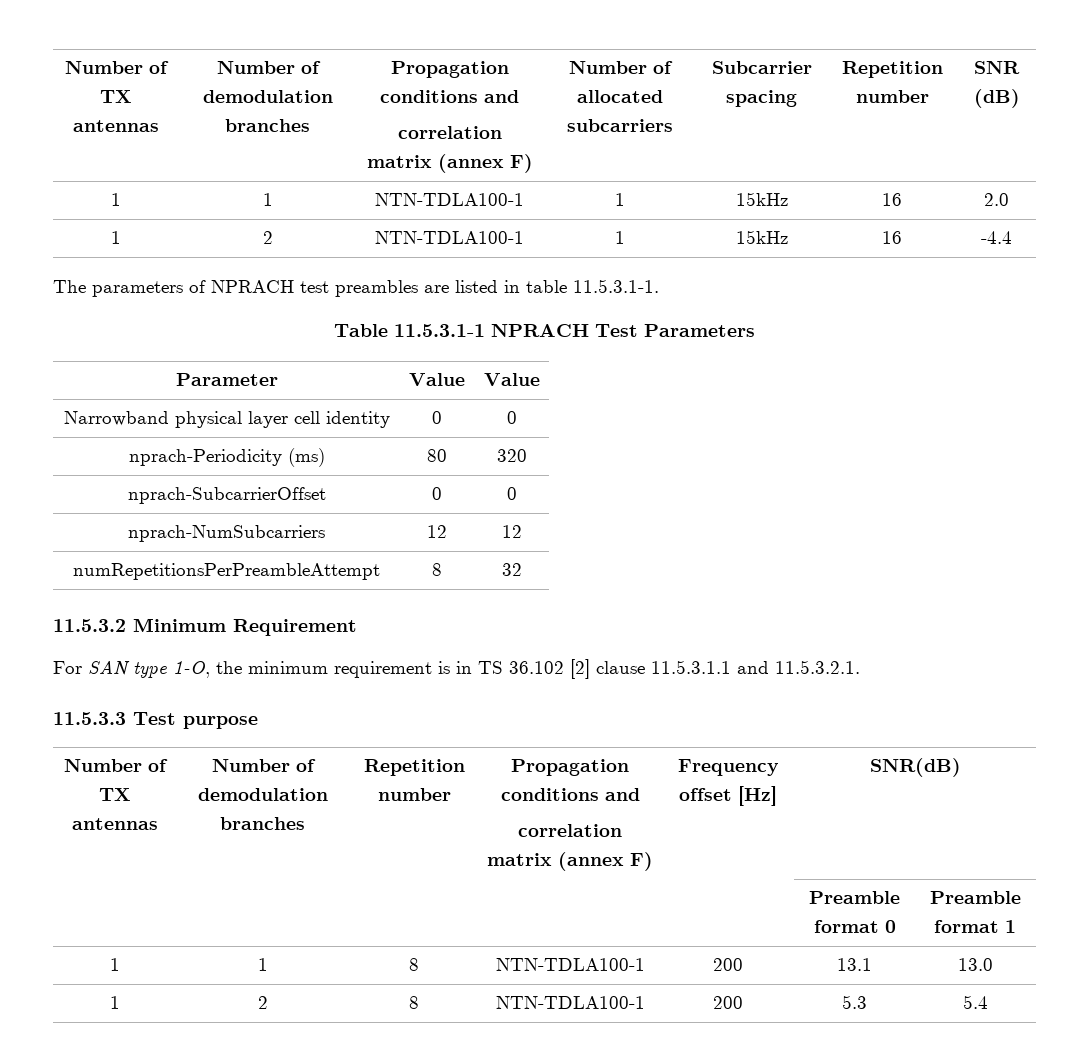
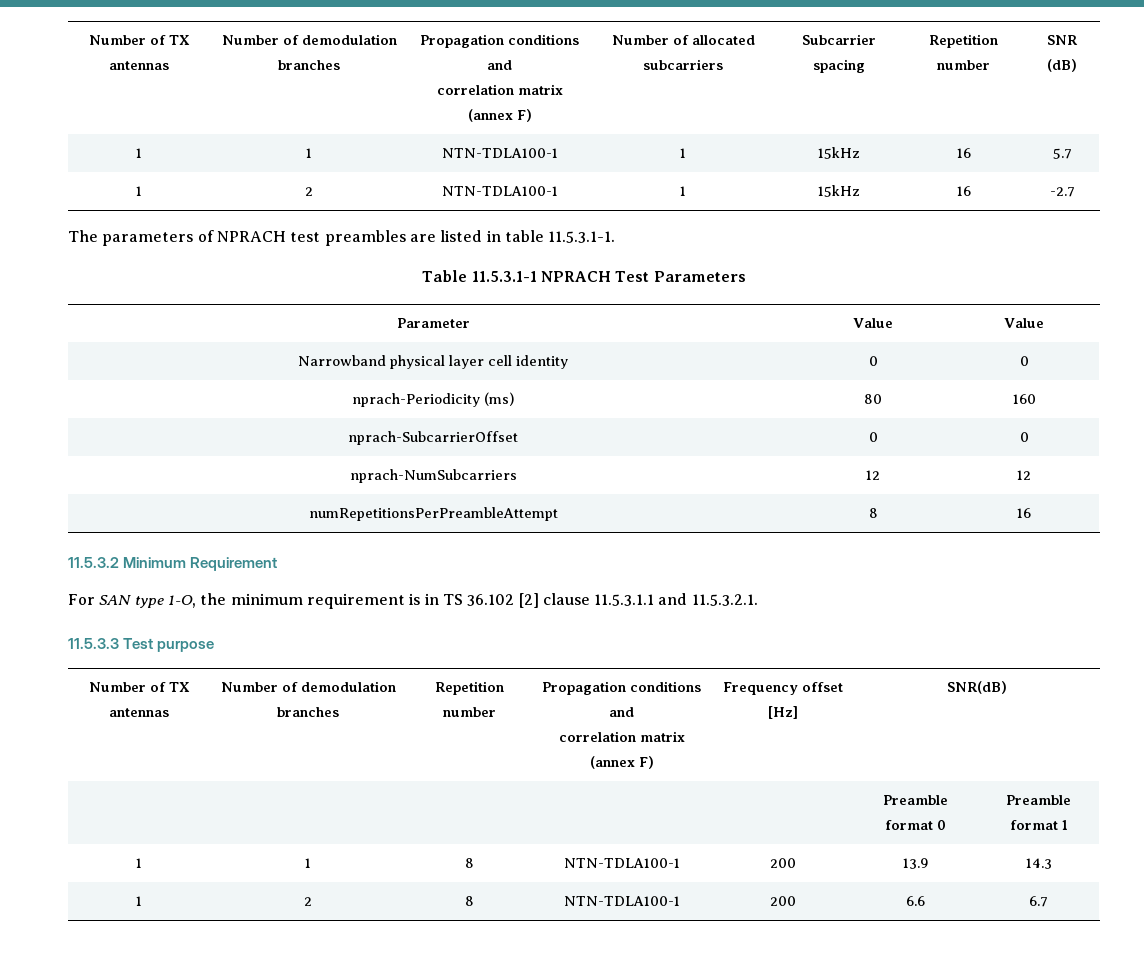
[984,193,1009,206] 2.0 -> [1052,148,1072,159] 5.7
[981,231,1012,244] -4.4 -> [1049,187,1075,197] -2.7
[496,449,527,462] 320 -> [1012,394,1036,404] 160
[501,563,522,576] 32 -> [1017,508,1031,518] 16
[837,958,872,971] [957,958,993,971] 13.1 | 13.0 -> [902,858,929,869] [1025,858,1052,869] 13.9 | 14.3
[842,995,867,1009] [962,995,988,1009] 5.3 | 5.4 -> [906,896,925,906] [1029,896,1048,907] 6.6 | 6.7

